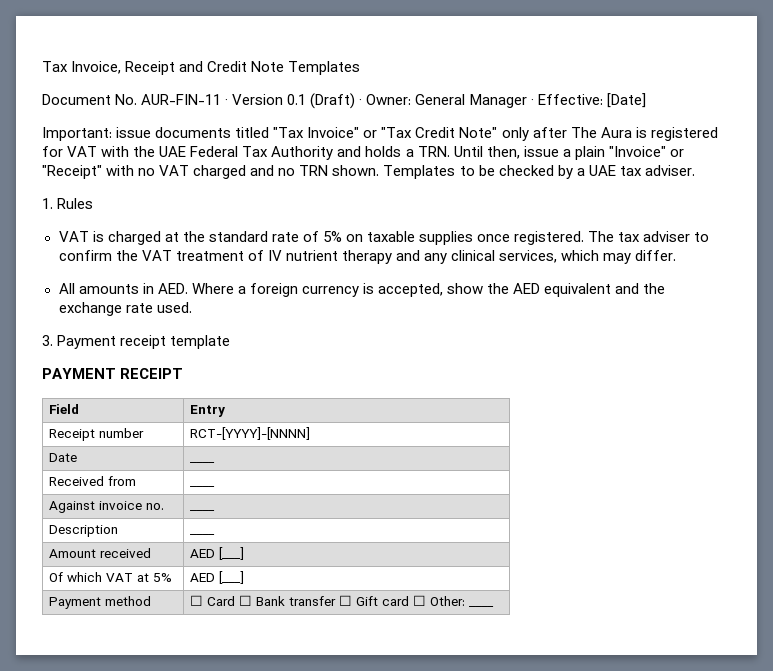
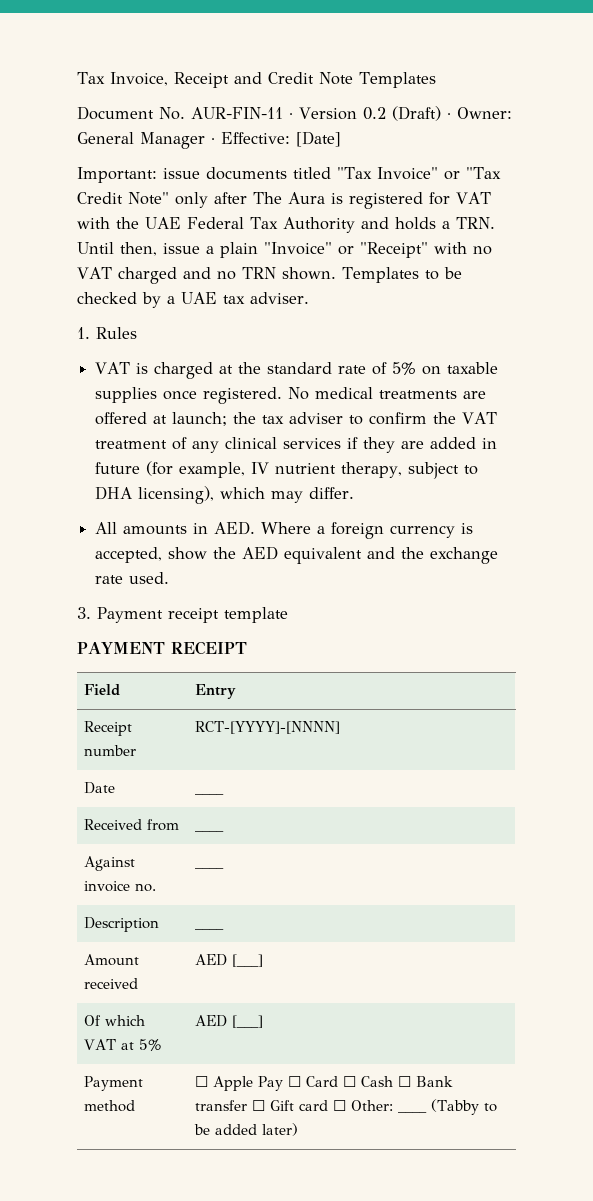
[287,94,307,105] 0.1 -> [362,107,386,120] 0.2
[588,231,615,242] The -> [288,387,487,400] [95,412,257,426] No medical treatments are offered at launch; the
[267,250,558,264] IV nutrient therapy and any clinical services, -> [192,437,498,453] [95,461,479,479] [95,486,215,504] any clinical services if they are added in future (for example, IV nutrient therapy, subject to DHA licensing),
[207,596,236,606] Card -> [213,1076,394,1091] Apple Pay ☐ Card ☐ Cash
(495, 606) none -> [431,1099,498,1115] [194,1123,299,1136] (Tabby to be added later)

